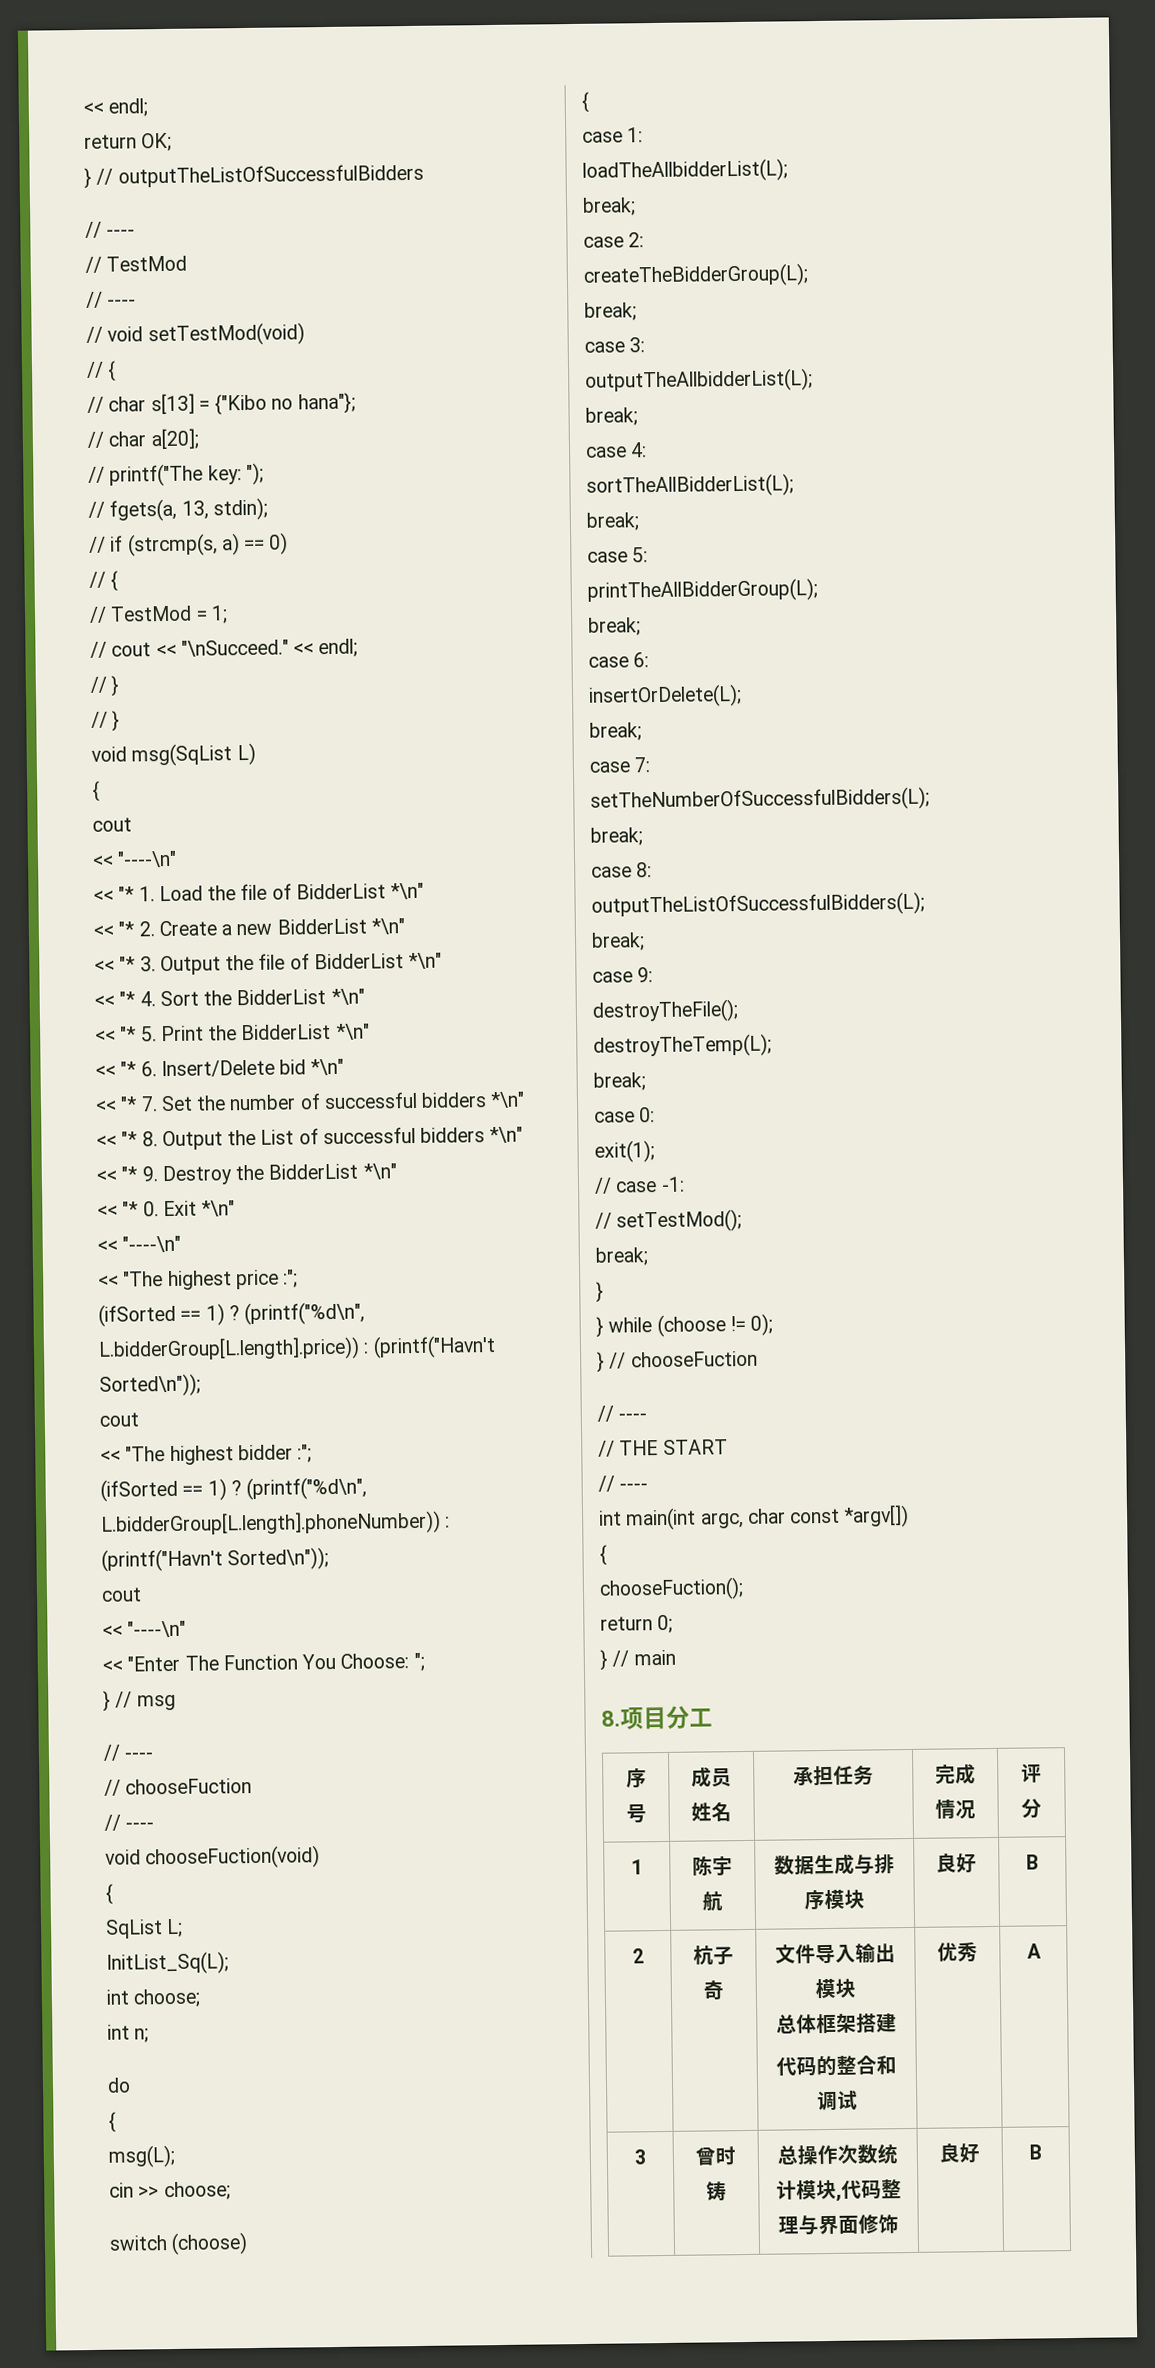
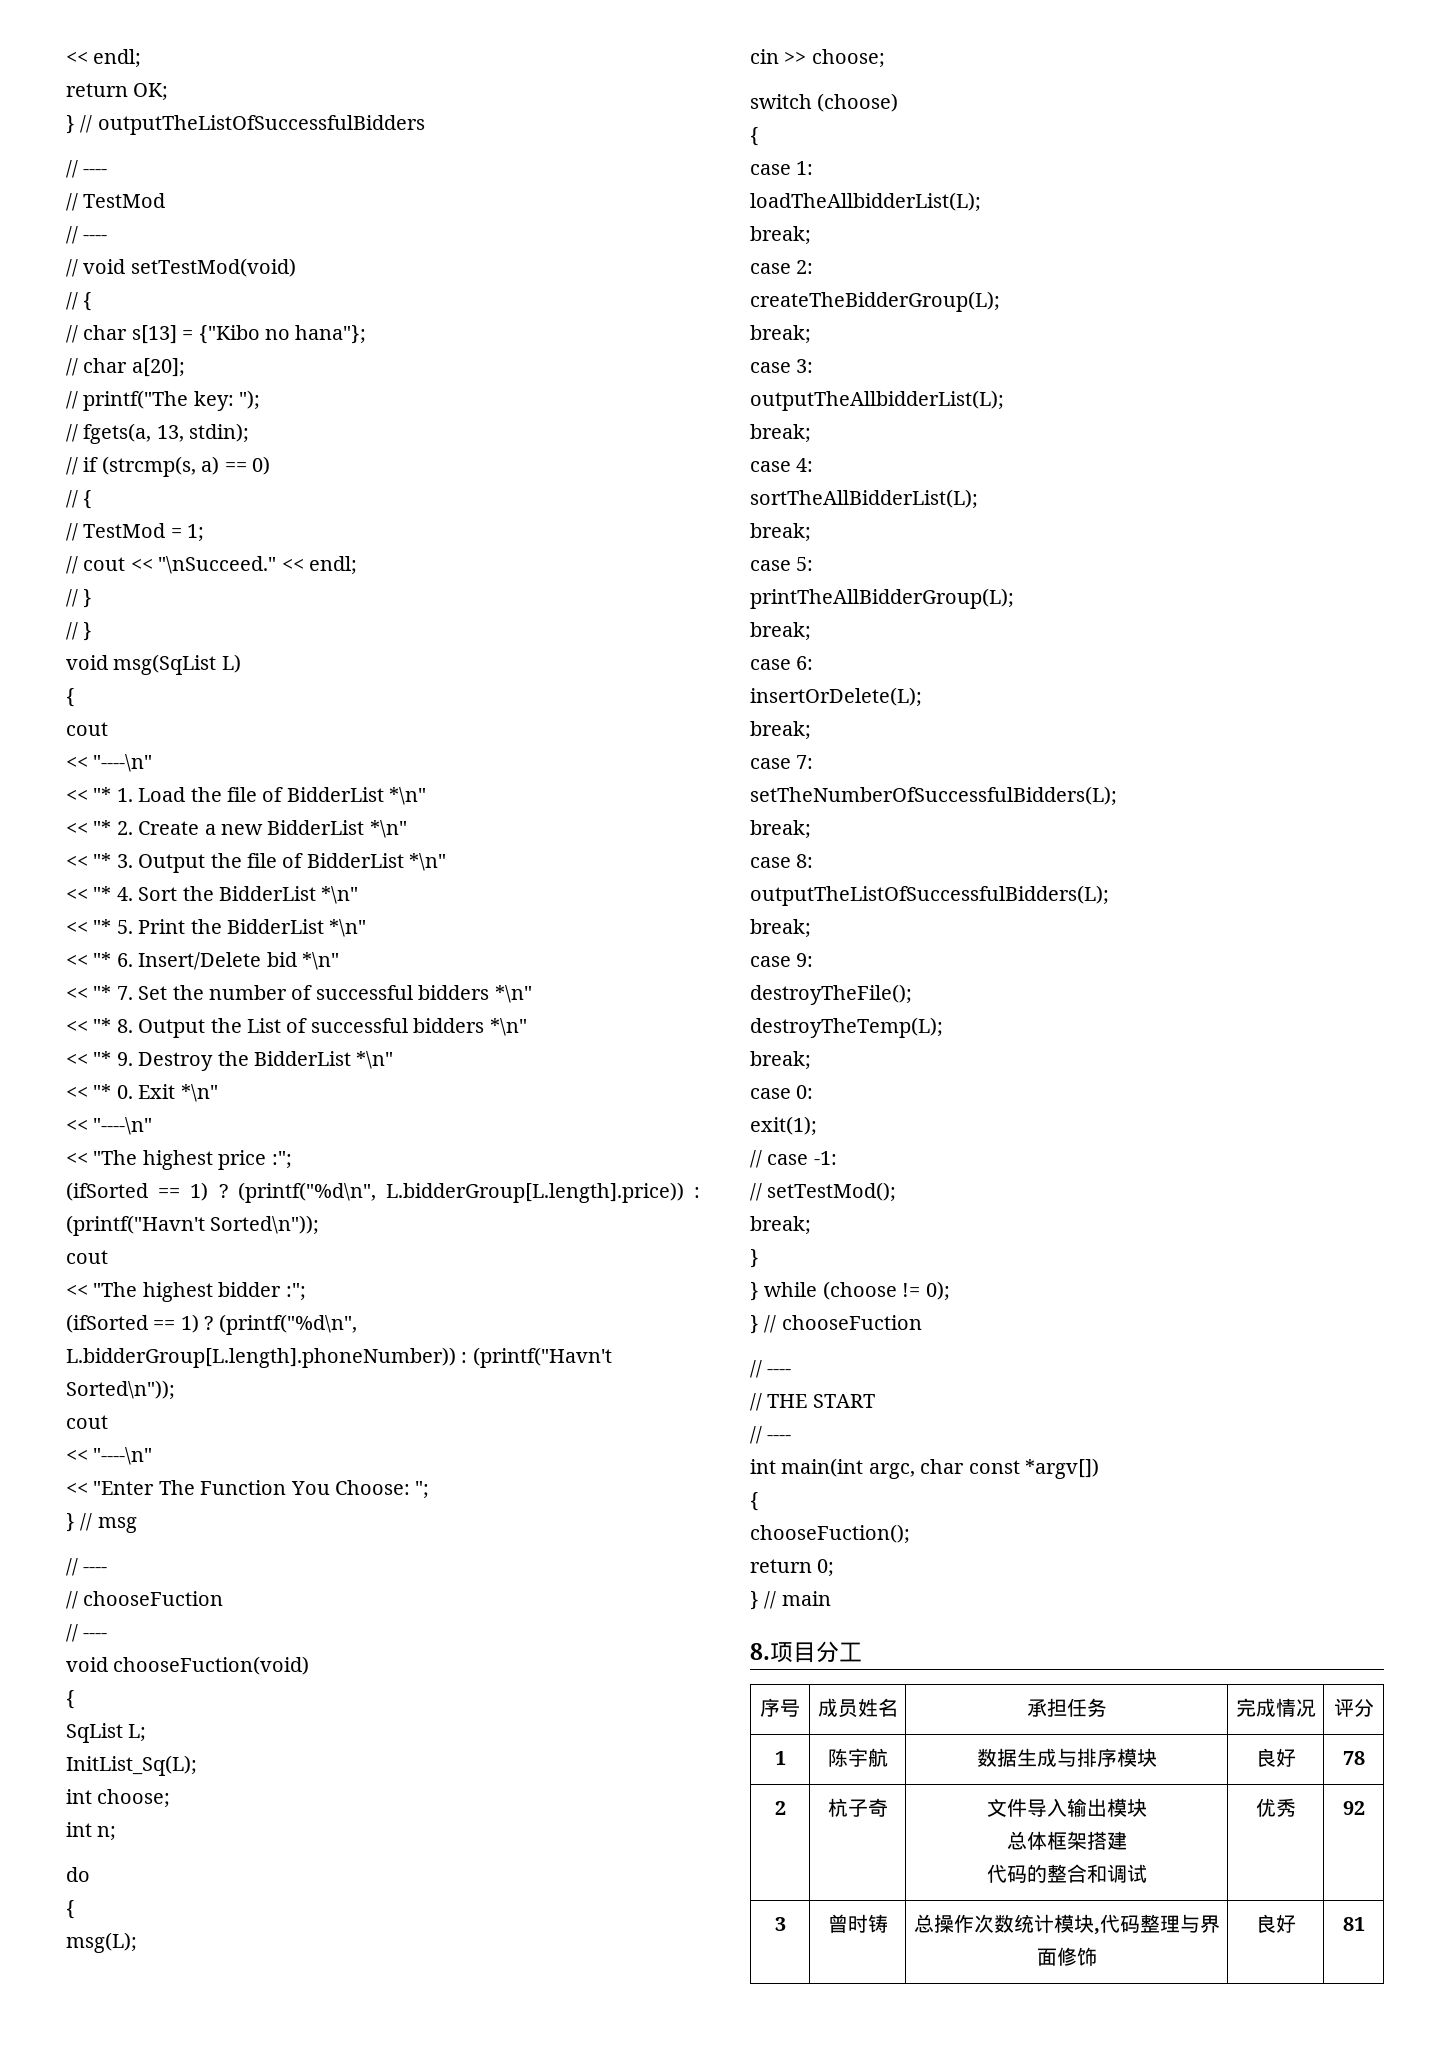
[1026,1854,1039,1870] B -> [1342,1751,1365,1765] 78
[1026,1943,1042,1959] A -> [1342,1801,1365,1815] 92
[1029,2144,1042,2160] B -> [1342,1917,1365,1931] 81

